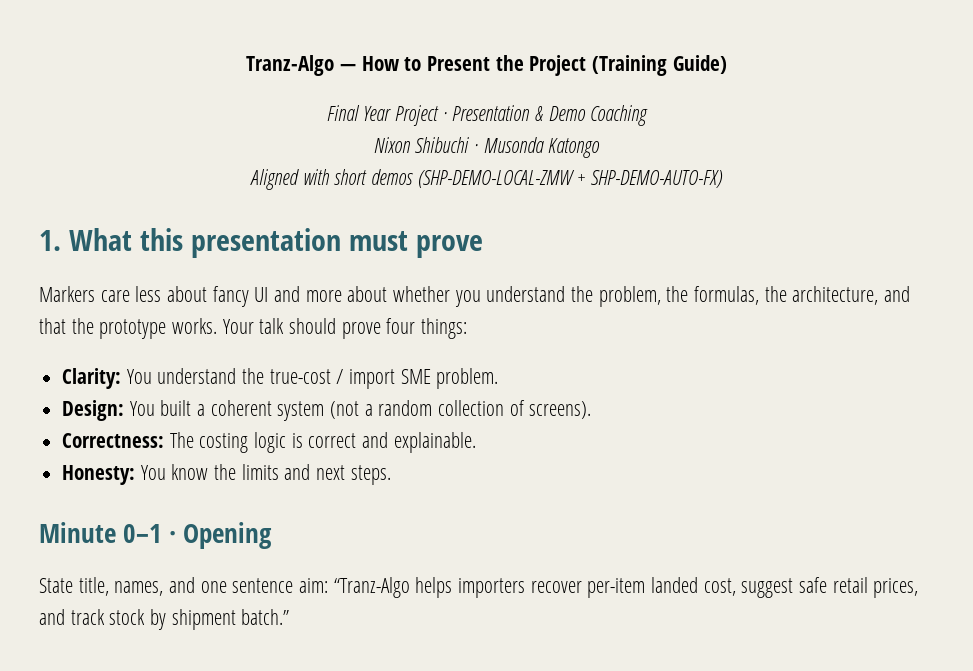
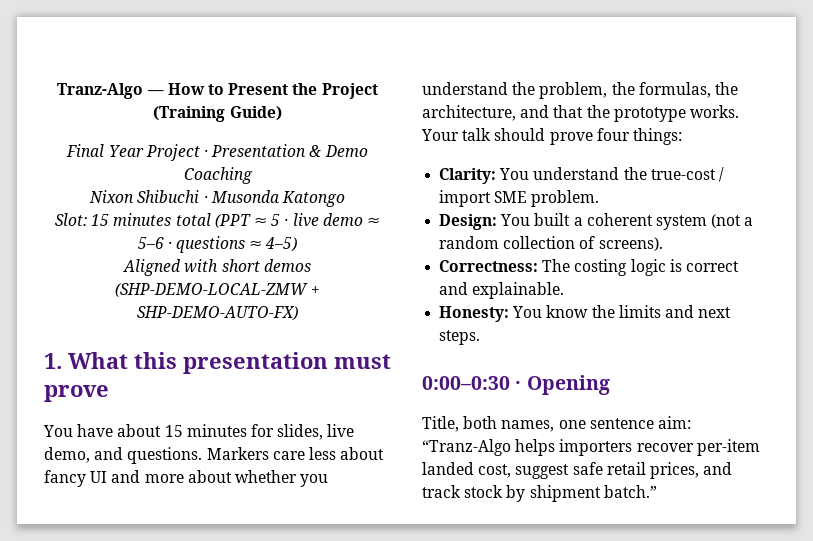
(601, 148) none -> [55,213,380,228] [137,236,298,253] // Slot: 15 minutes total (PPT ≈ 5 · live demo ≈ 5–6 · questions ≈ 4–5)
(483, 246) none -> [43,424,355,440] [44,447,203,464] You have about 15 minutes for slides, live demo, and questions.
[39,522,163,543] Minute 0–1 -> [422,376,510,390] 0:00–0:30
[39,577,196,596] State title, names, and -> [422,416,555,432] Title, both names,

